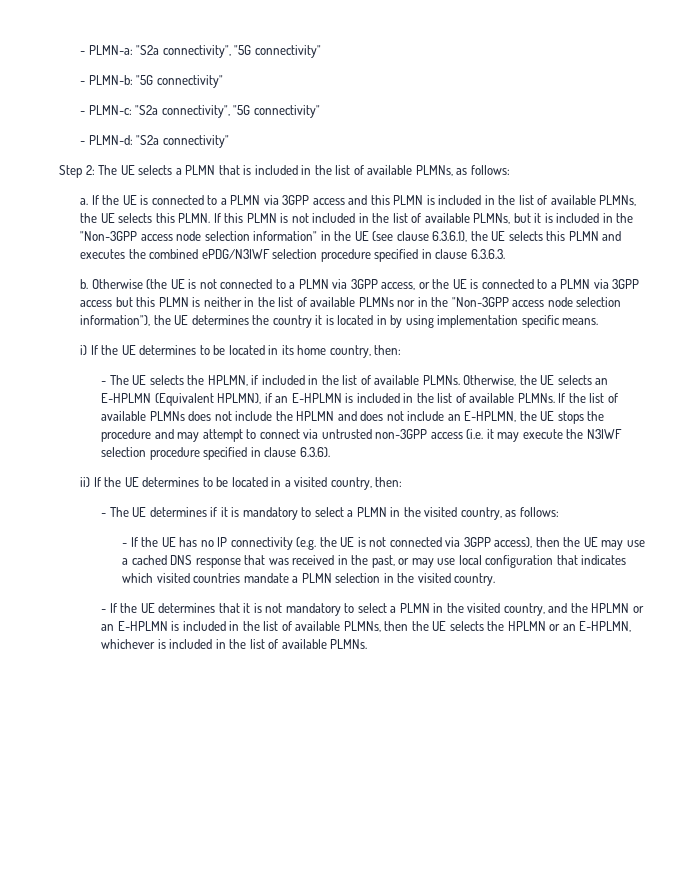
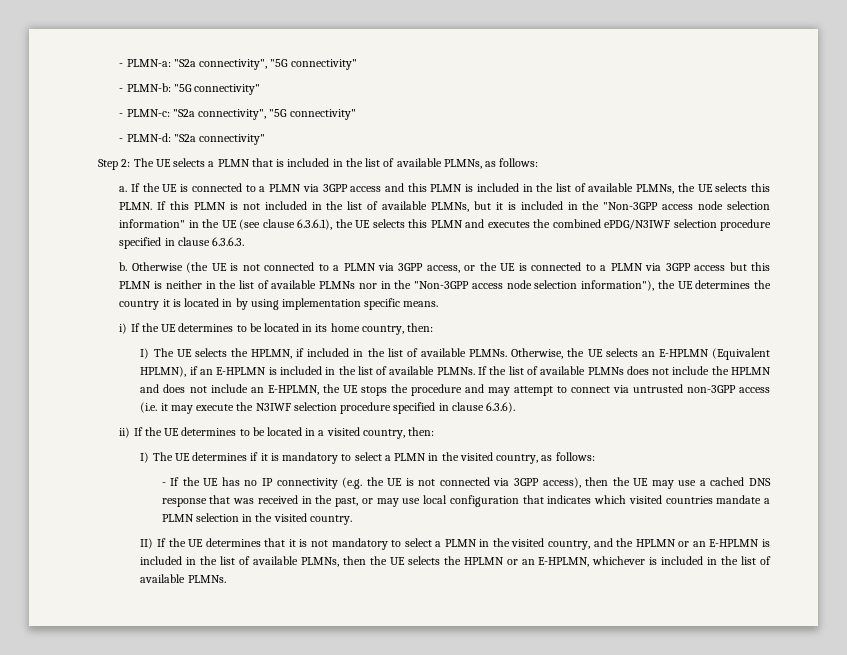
[101,381,107,385] - -> [140,348,150,359] I)
[101,513,107,517] - -> [140,452,150,463] I)
[101,609,107,613] - -> [140,538,154,549] II)

